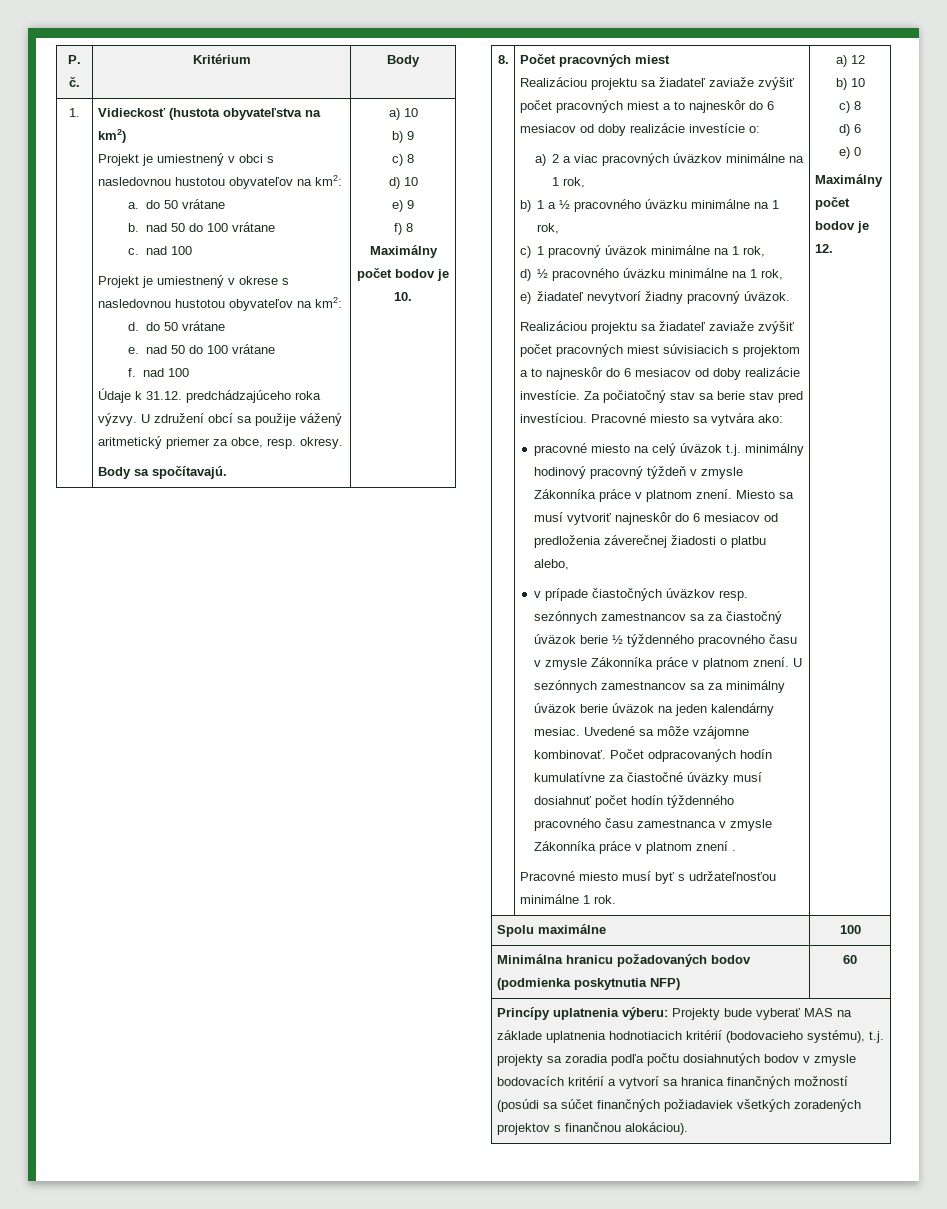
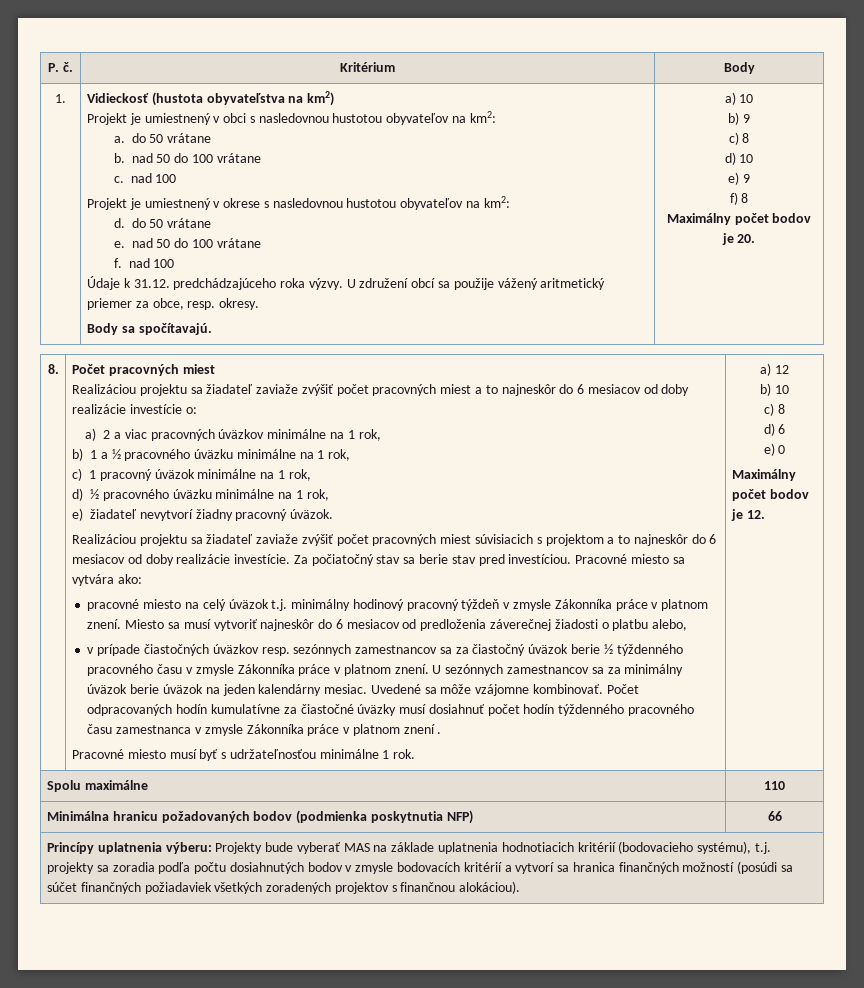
[394,292,412,301] 10. -> [737,234,756,243] 20.
[839,925,861,934] 100 -> [764,781,785,790] 110
[843,955,857,964] 60 -> [767,811,782,821] 66

